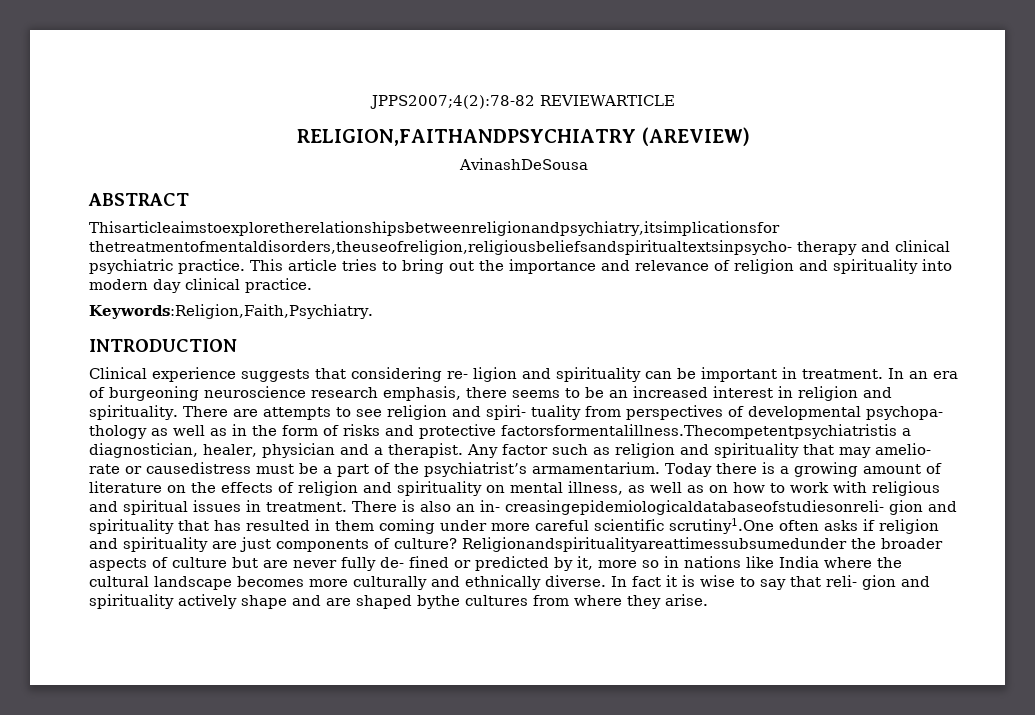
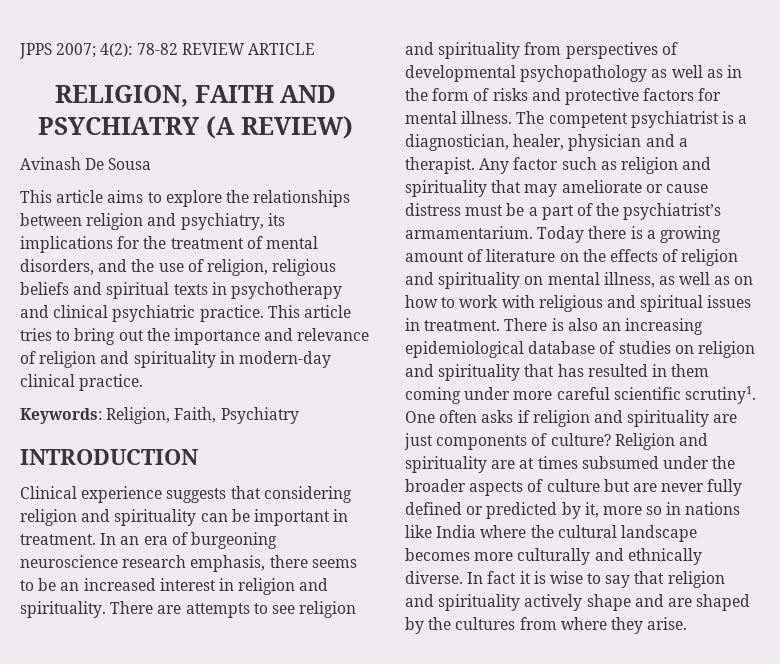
[370,95,675,109] [297,127,750,146] [458,158,588,170] [88,193,189,206] [89,221,780,236] [89,240,857,255] JPPS2007;4(2):78-82 REVIEWARTICLE // RELIGION,FAITHANDPSYCHIATRY (AREVIEW) // AvinashDeSousa // ABSTRACT // Thisarticleaimstoexploretherelationshipsbetweenreligionandpsychiatry,itsimplicationsfor thetreatmentofmentaldisorders,theuseofreligion,religiousbeliefsandspiritualtextsinpsycho- therapy -> [19,43,315,59] [54,85,337,107] [38,116,353,139] [20,157,152,170] [20,190,351,207] [20,213,285,230] [20,236,318,253] [20,259,337,276] [20,282,342,299] JPPS 2007; 4(2): 78-82 REVIEW ARTICLE // RELIGION, FAITH AND PSYCHIATRY (A REVIEW) // Avinash De Sousa // This article aims to explore the relationships between religion and psychiatry, its implications for the treatment of mental disorders, and the use of religion, religious beliefs and spiritual texts in psychotherapy
[922,259,952,271] [89,279,181,293] into modern day -> [219,351,331,368] in modern-day
[89,304,373,319] Keywords:Religion,Faith,Psychiatry. -> [20,407,299,424] Keywords: Religion, Faith, Psychiatry
[447,367,517,382] re- ligion -> [20,509,77,526] religion
[485,405,581,420] spiri- tuality -> [438,42,521,59] spirituality
[865,406,943,420] [89,425,147,439] psychopa- thology -> [520,65,648,82] psychopathology
[501,424,897,439] factorsformentalillness.Thecompetentpsychiatristis -> [643,88,722,101] [405,111,734,128] factors for mental illness. The competent psychiatrist is
[874,443,931,455] [89,462,251,474] amelio- rate or causedistress -> [561,180,708,193] [405,203,461,216] ameliorate or cause distress
[480,500,923,515] in- creasingepidemiologicaldatabaseofstudiesonreli- gion -> [625,318,704,335] [405,341,755,358] increasing epidemiological database of studies on religion
[669,518,774,534] scrutiny1.One -> [684,386,756,404] [405,411,435,423] scrutiny1. One
[462,537,847,552] Religionandspiritualityareattimessubsumedunder -> [614,433,708,450] [405,456,709,473] Religion and spirituality are at times subsumed under
[380,556,449,568] de- fined -> [405,502,462,515] defined
[826,575,896,590] reli- gion -> [667,571,725,588] religion
[417,595,460,609] bythe -> [405,617,452,634] by the

